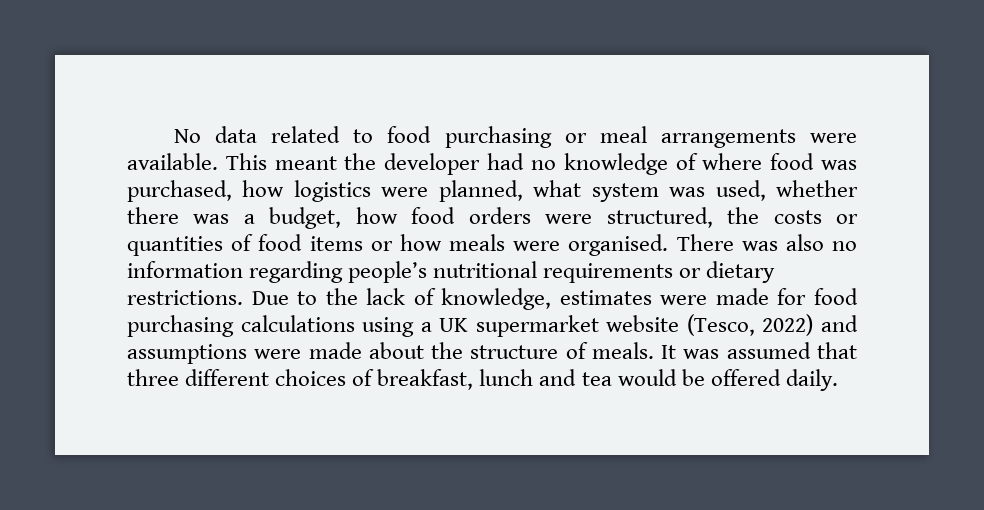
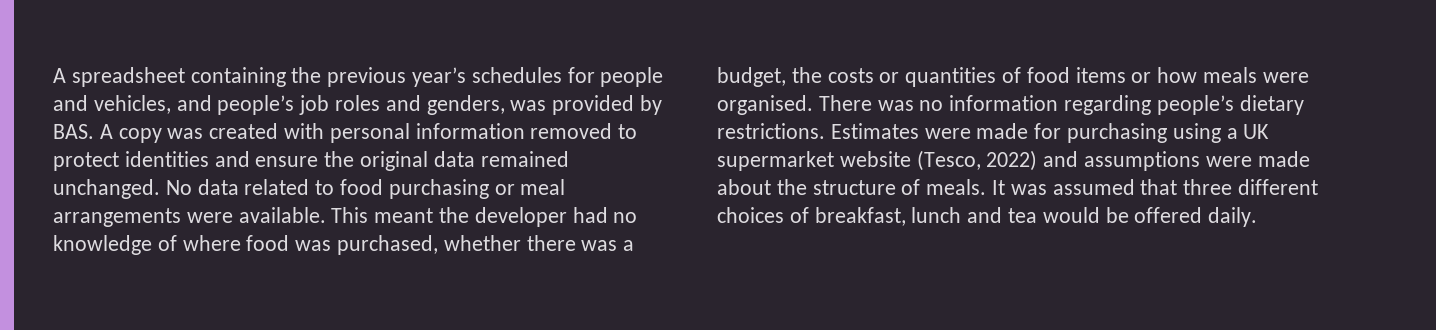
(173, 136) none -> [53,67,664,87] [53,95,663,115] [53,123,638,143] [53,151,569,171] [53,179,160,199] A spreadsheet containing the previous year’s schedules for people and vehicles, and people’s job roles and genders, was provided by BAS. A copy was created with personal information removed to protect identities and ensure the original data remained unchanged.
[242,180,766,202] how logistics were planned, what system was used, -> (439, 245) none
[355,207,713,228] how food orders were structured, -> (786, 77) none
[785,234,824,251] also -> (914, 105) none
[433,261,776,283] [127,288,858,310] [127,315,355,337] nutritional requirements or dietary restrictions. Due to the lack of knowledge, estimates were made for food purchasing calculations -> [1239,95,1304,115] [717,123,1168,143] dietary restrictions. Estimates were made for purchasing

